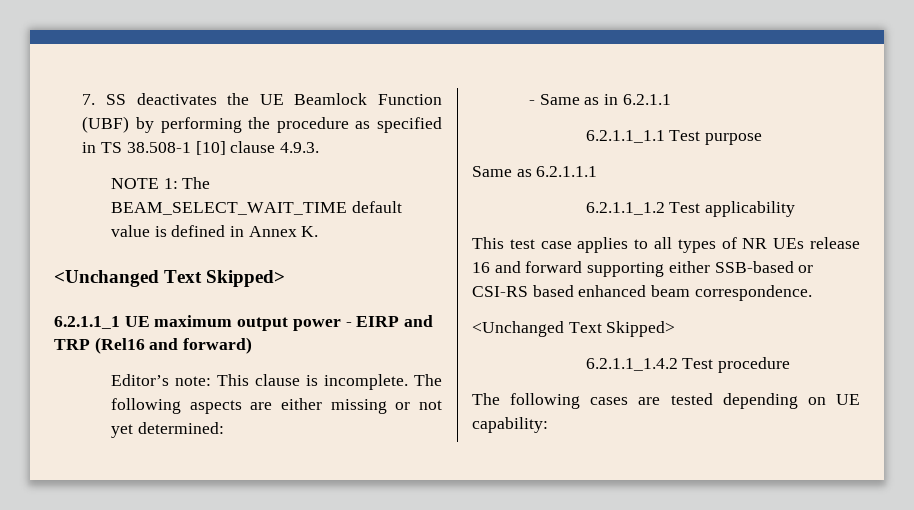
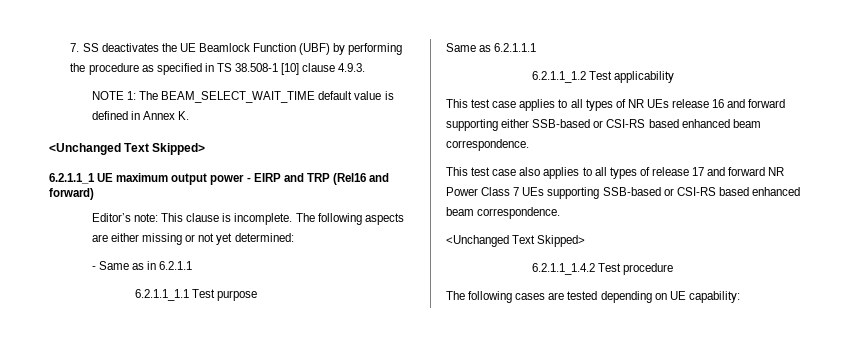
(812, 293) none -> [446,167,785,179] [446,187,800,199] [446,207,561,219] // This test case also applies to all types of release 17 and forward NR Power Class 7 UEs supporting SSB-based or CSI-RS based enhanced beam correspondence.

